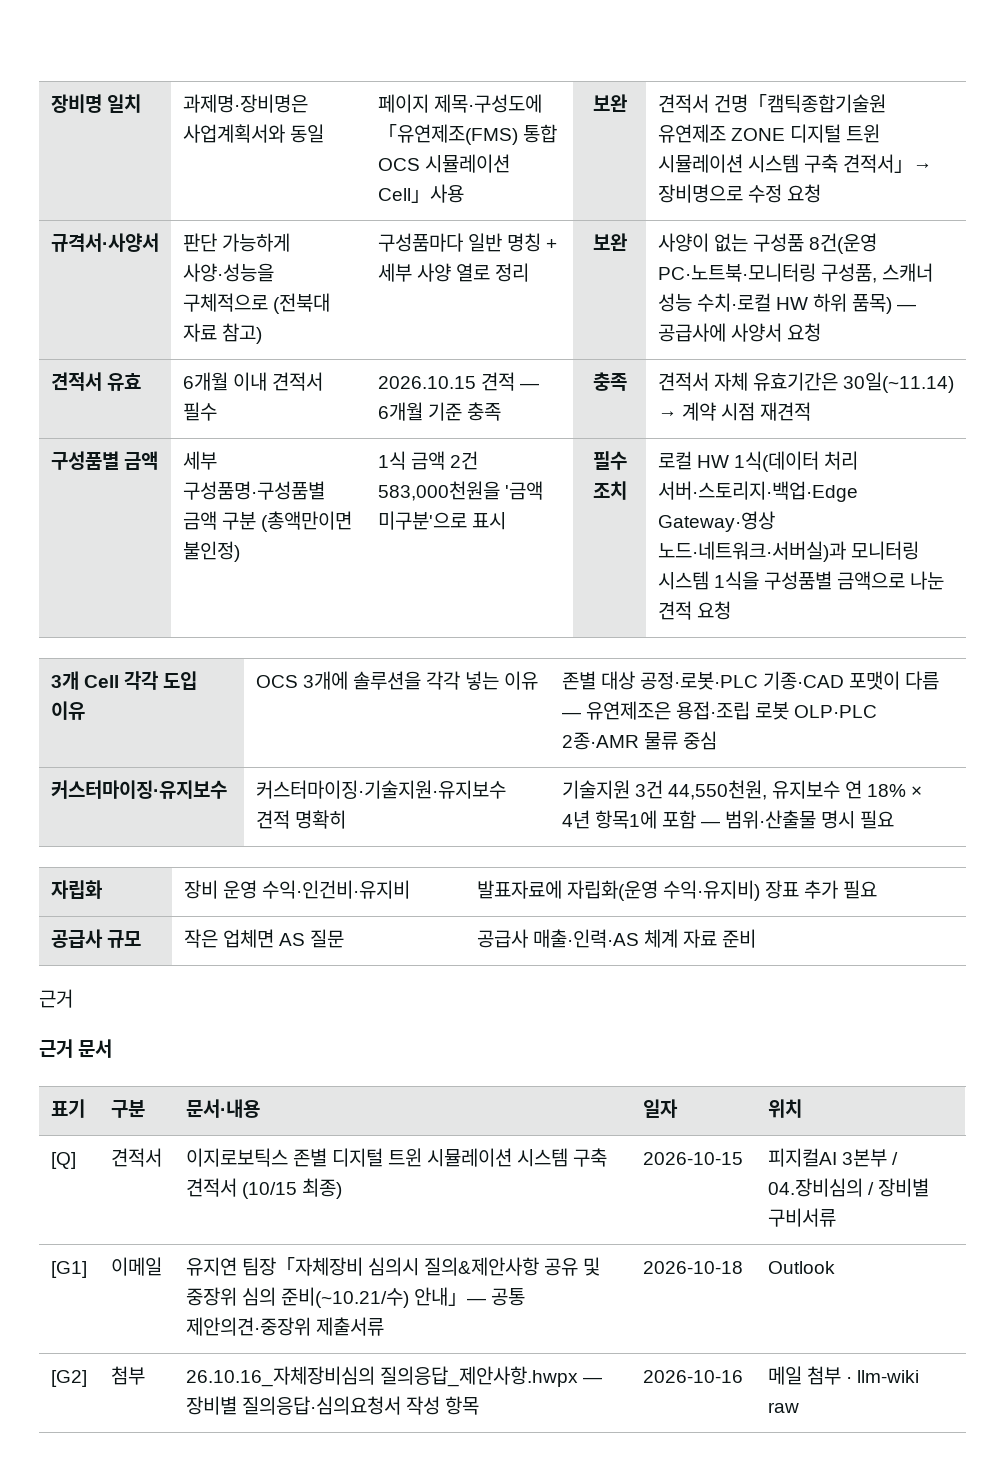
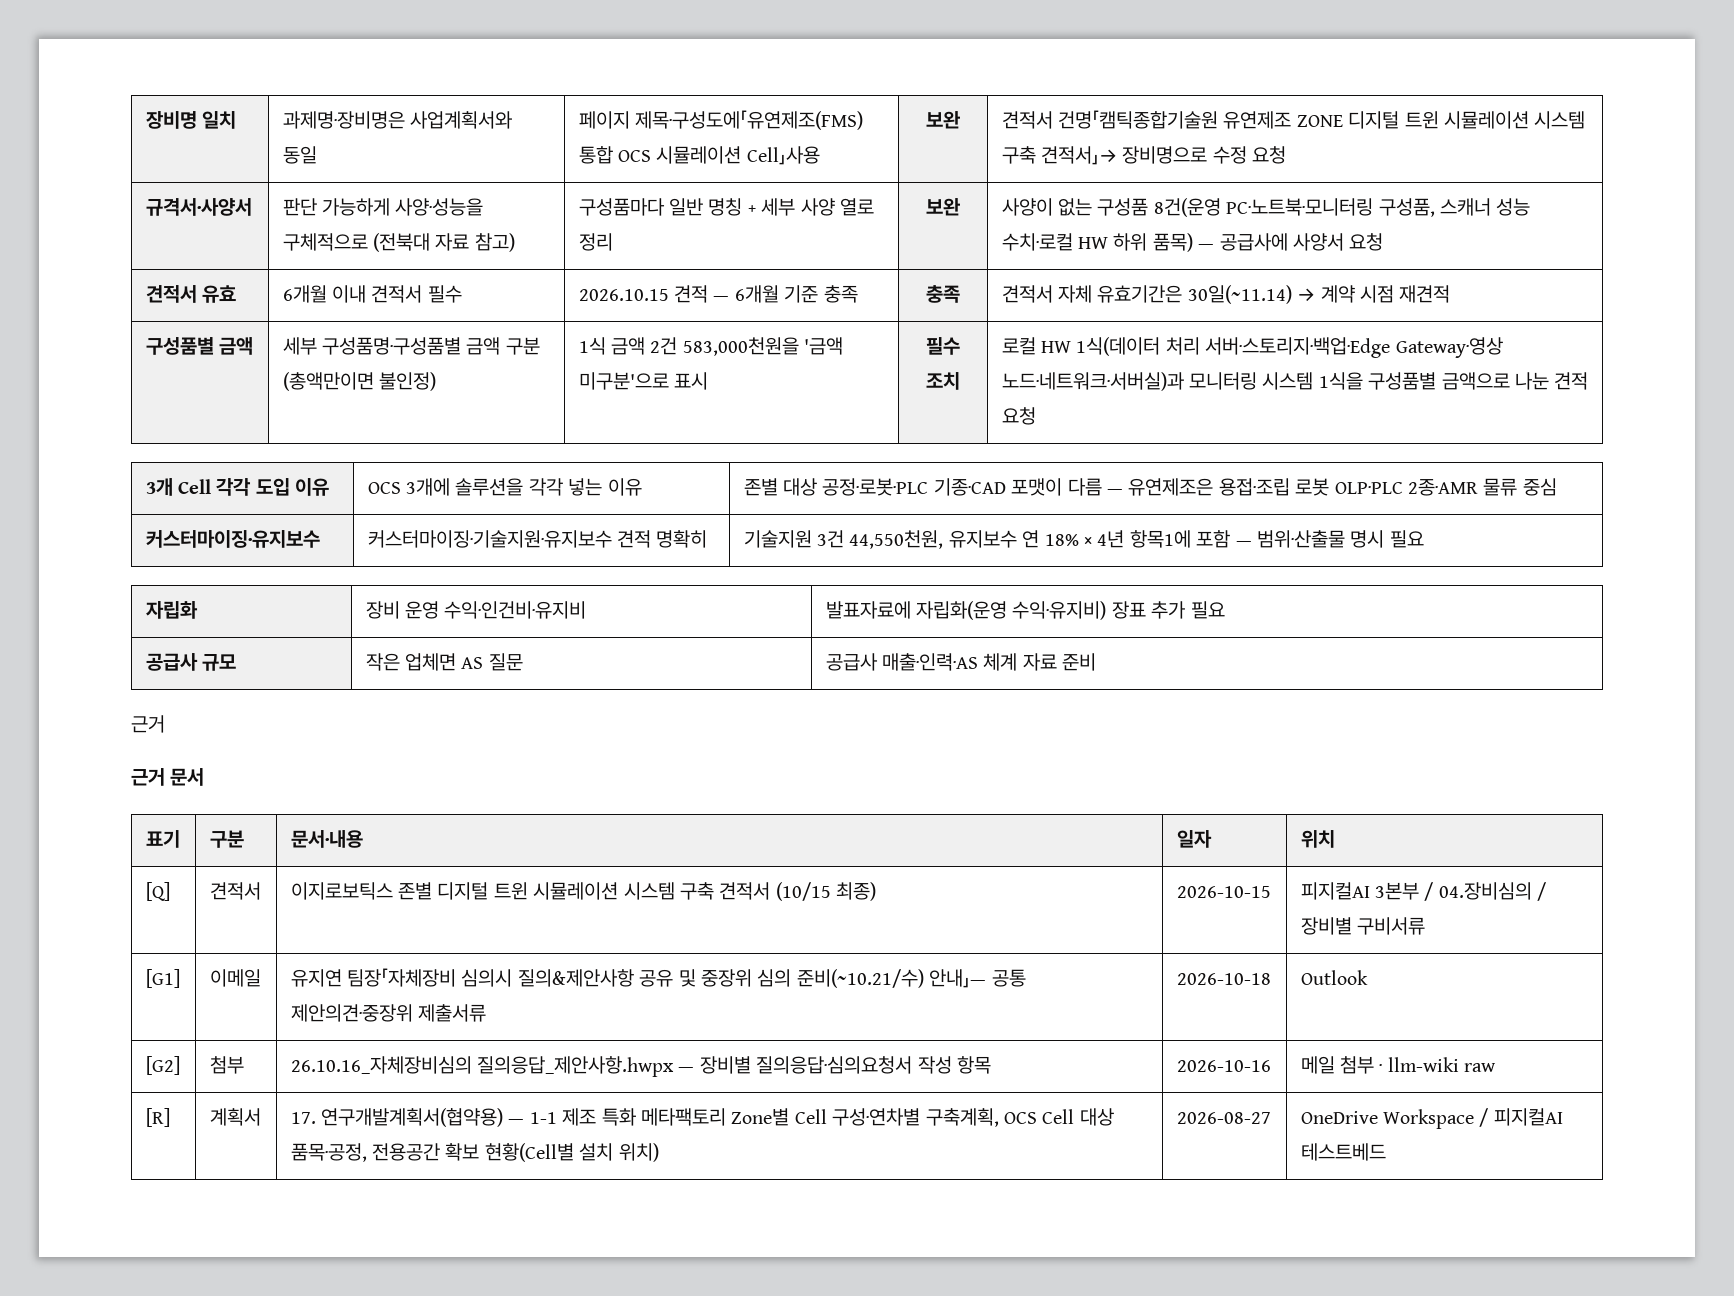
(799, 1407) none -> [145,1108,170,1127] [209,1108,261,1126] [290,1108,1114,1127] [290,1143,659,1162] [1176,1112,1271,1124] [1300,1108,1563,1129] [1300,1143,1386,1161] // [R] | 계획서 | 17. 연구개발계획서(협약용) — 1-1 제조 특화 메타팩토리 Zone별 Cell 구성·연차별 구축계획, OCS Cell 대상 품목·공정, 전용공간 확보 현황(Cell별 설치 위치) | 2026-08-27 | OneDrive Workspace / 피지컬AI 테스트베드

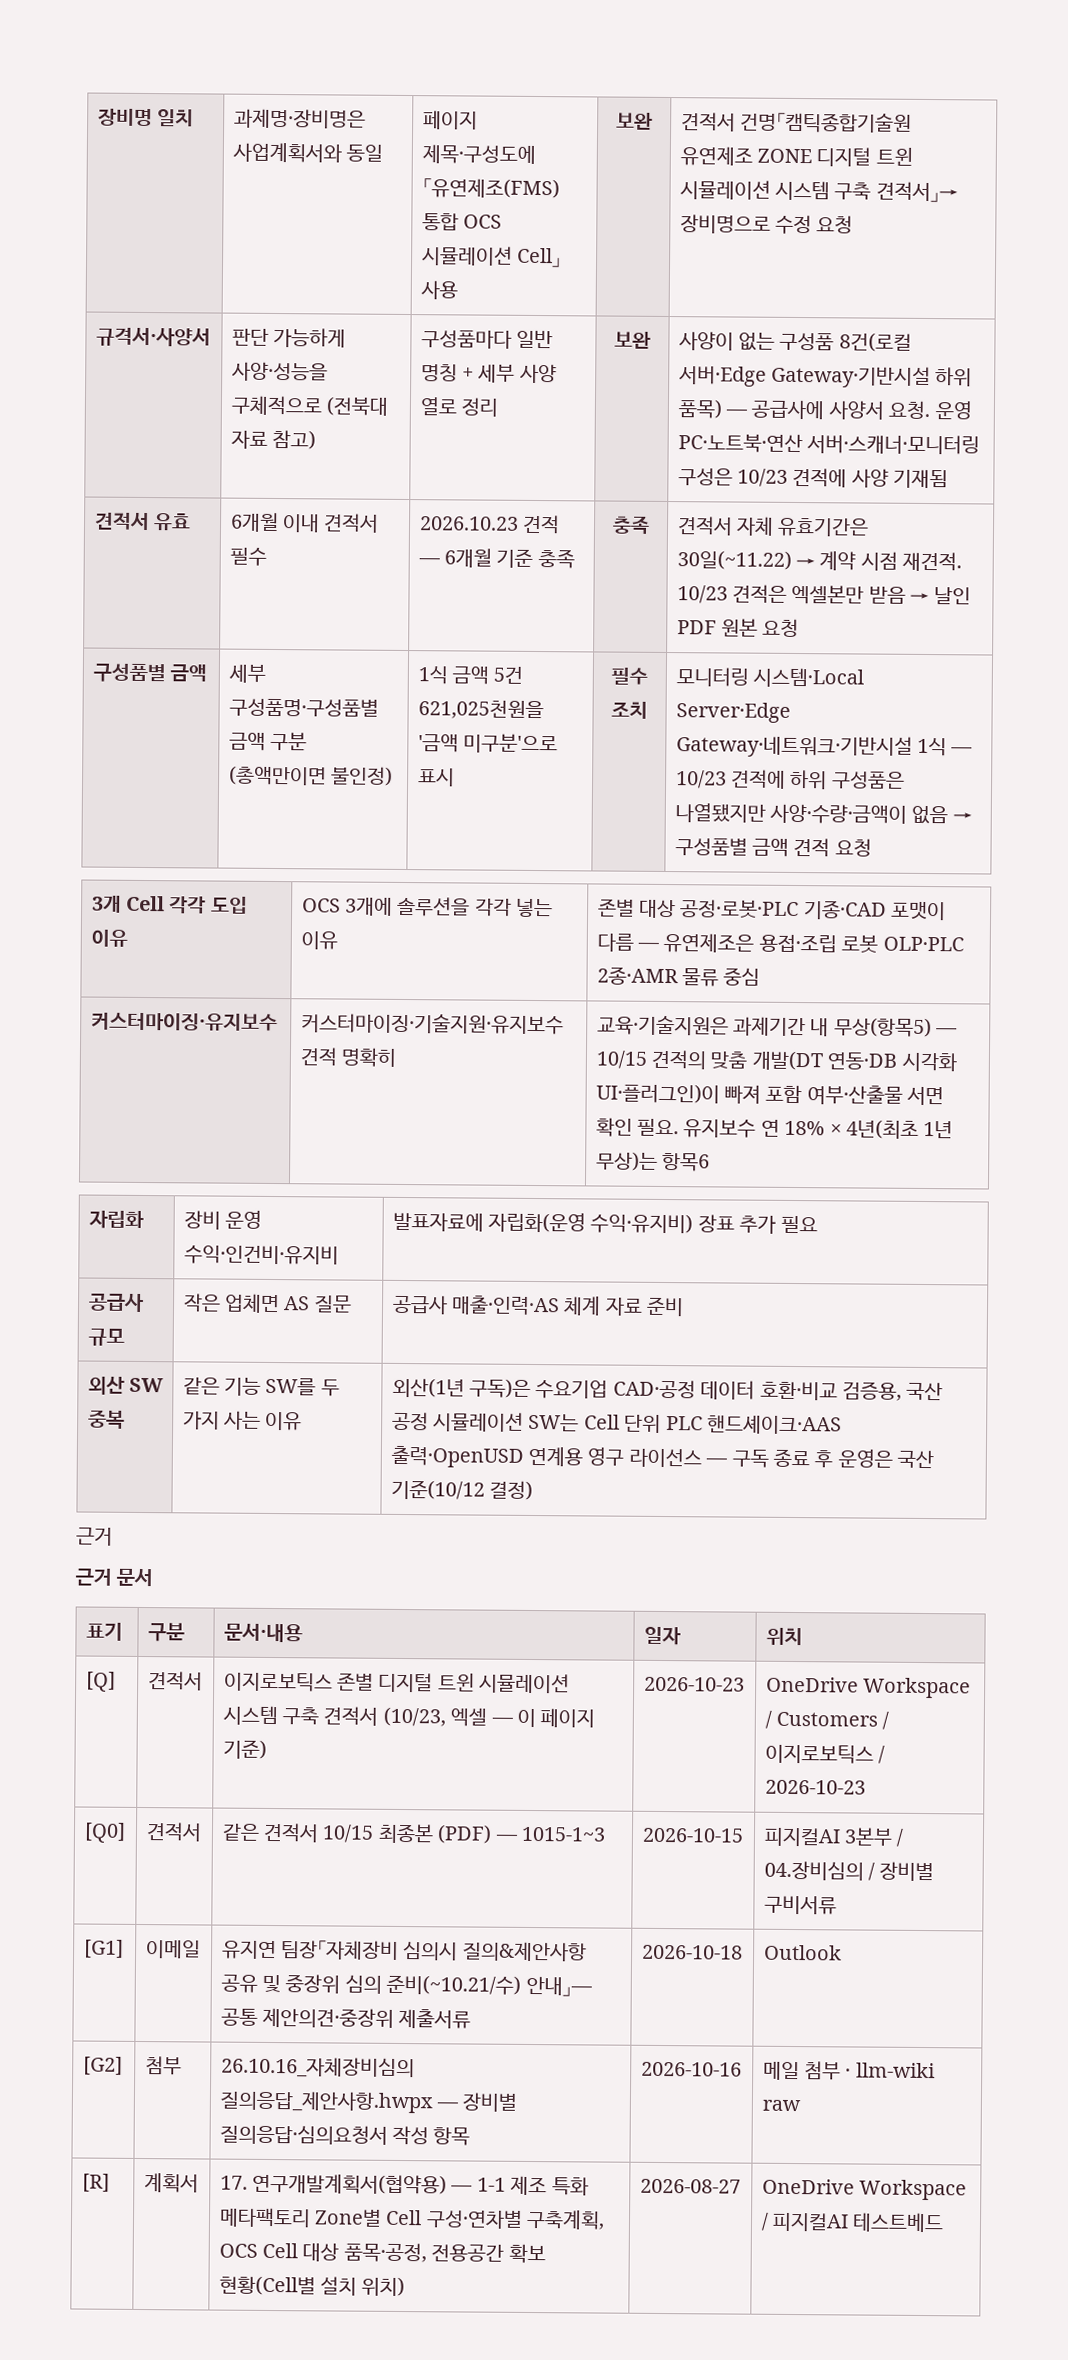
[1153,198,1531,217] [1001,233,1108,251] 8건(운영 PC·노트북·모니터링 구성품, 스캐너 성능 수치·로컬 HW -> [838,332,912,352] [677,365,932,389] 8건(로컬 서버·Edge Gateway·기반시설
[1349,233,1384,251] 요청 -> [888,400,973,420] [677,433,981,455] [677,467,949,489] 요청. 운영 PC·노트북·연산 서버·스캐너·모니터링 구성은 10/23 견적에 사양 기재됨
[578,289,669,301] 2026.10.15 -> [418,516,519,531] 2026.10.23
[1187,285,1292,304] 30일(~11.14) -> [676,550,792,570] 30일(~11.22)
[1399,285,1451,303] 재견적 -> [902,551,963,572] [676,584,971,605] [676,618,800,638] 재견적. 10/23 견적은 엑셀본만 받음 → 날인 PDF 원본 요청
[650,337,799,356] 2건 583,000천원을 -> [493,666,524,684] [417,699,544,720] 5건 621,025천원을
[1001,337,1503,358] [1001,372,1549,391] 로컬 HW 1식(데이터 처리 서버·스토리지·백업·Edge Gateway·영상 노드·네트워크·서버실)과 모니터링 시스템 1식을 구성품별 금액으로 나눈 -> [675,667,865,688] [675,702,791,723] [675,735,974,758] [675,769,905,790] [674,803,972,825] [674,838,790,857] 모니터링 시스템·Local Server·Edge Gateway·네트워크·기반시설 1식 — 10/23 견적에 하위 구성품은 나열됐지만 사양·수량·금액이 없음 → 구성품별 금액
[743,530,1424,549] 기술지원 3건 44,550천원, 유지보수 연 18% × 4년 항목1에 포함 — 범위·산출물 명시 필요 -> [596,1015,959,1038] [595,1049,957,1072] [595,1083,945,1106] [595,1117,954,1139] [595,1151,711,1172] 교육·기술지원은 과제기간 내 무상(항목5) — 10/15 견적의 맞춤 개발(DT 연동·DB 시각화 UI·플러그인)이 빠져 포함 여부·산출물 서면 확인 필요. 유지보수 연 18% × 4년(최초 1년 무상)는 항목6
(1097, 662) none -> [87,1376,165,1395] [87,1409,125,1429] [182,1377,340,1397] [182,1410,303,1431] [391,1377,944,1401] [391,1411,843,1435] [390,1445,935,1469] [390,1479,534,1501] // 외산 SW 중복 | 같은 기능 SW를 두 가지 사는 이유 | 외산(1년 구독)은 수요기업 CAD·공정 데이터 호환·비교 검증용, 국산 공정 시뮬레이션 SW는 Cell 단위 PLC 핸드셰이크·AAS 출력·OpenUSD 연계용 영구 라이선스 — 구독 종료 후 운영은 국산 기준(10/12 결정)
[775,882,877,901] (10/15 최종) -> [382,1706,596,1728] [222,1739,267,1759] [643,1676,745,1692] [765,1676,972,1699] [764,1710,890,1730] [764,1744,886,1764] [764,1779,866,1795] [83,1822,126,1843] [145,1822,202,1842] [221,1822,607,1844] (10/23, 엑셀 — 이 페이지 기준) | 2026-10-23 | OneDrive Workspace / Customers / 이지로보틱스 / 2026-10-23 // [Q0] | 견적서 | 같은 견적서 10/15 최종본 (PDF) — 1015-1~3

